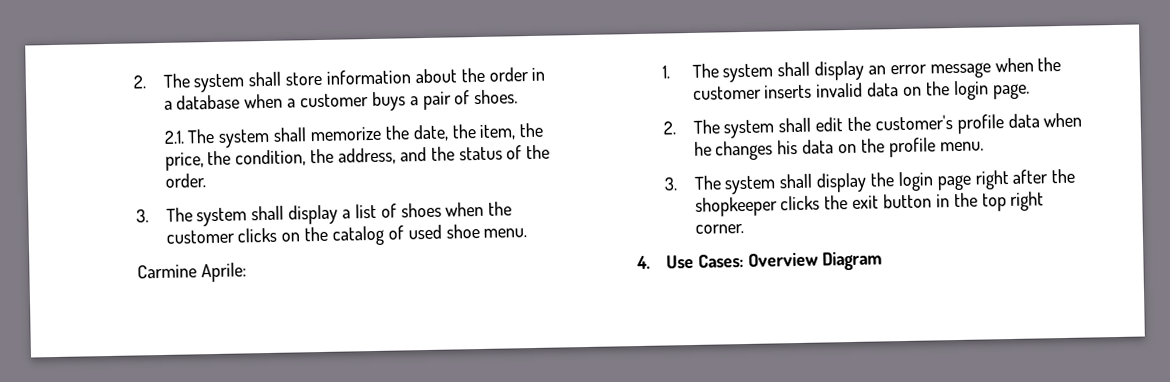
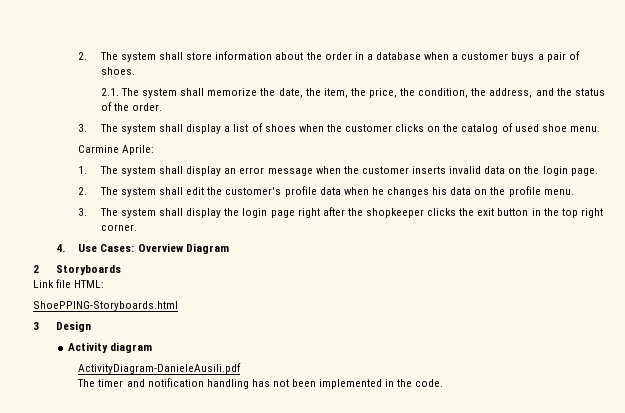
(882, 260) none -> [33,265,121,275] [33,279,105,288] [33,301,178,311] [33,321,91,332] [68,342,153,353] [78,363,242,374] [77,378,444,389] // 2 Storyboards // Link file HTML: // ShoePPING-Storyboards.html // 3 Design // Activity diagram // ActivityDiagram-DanieleAusili.pdf // The timer and notification handling has not been implemented in the code.

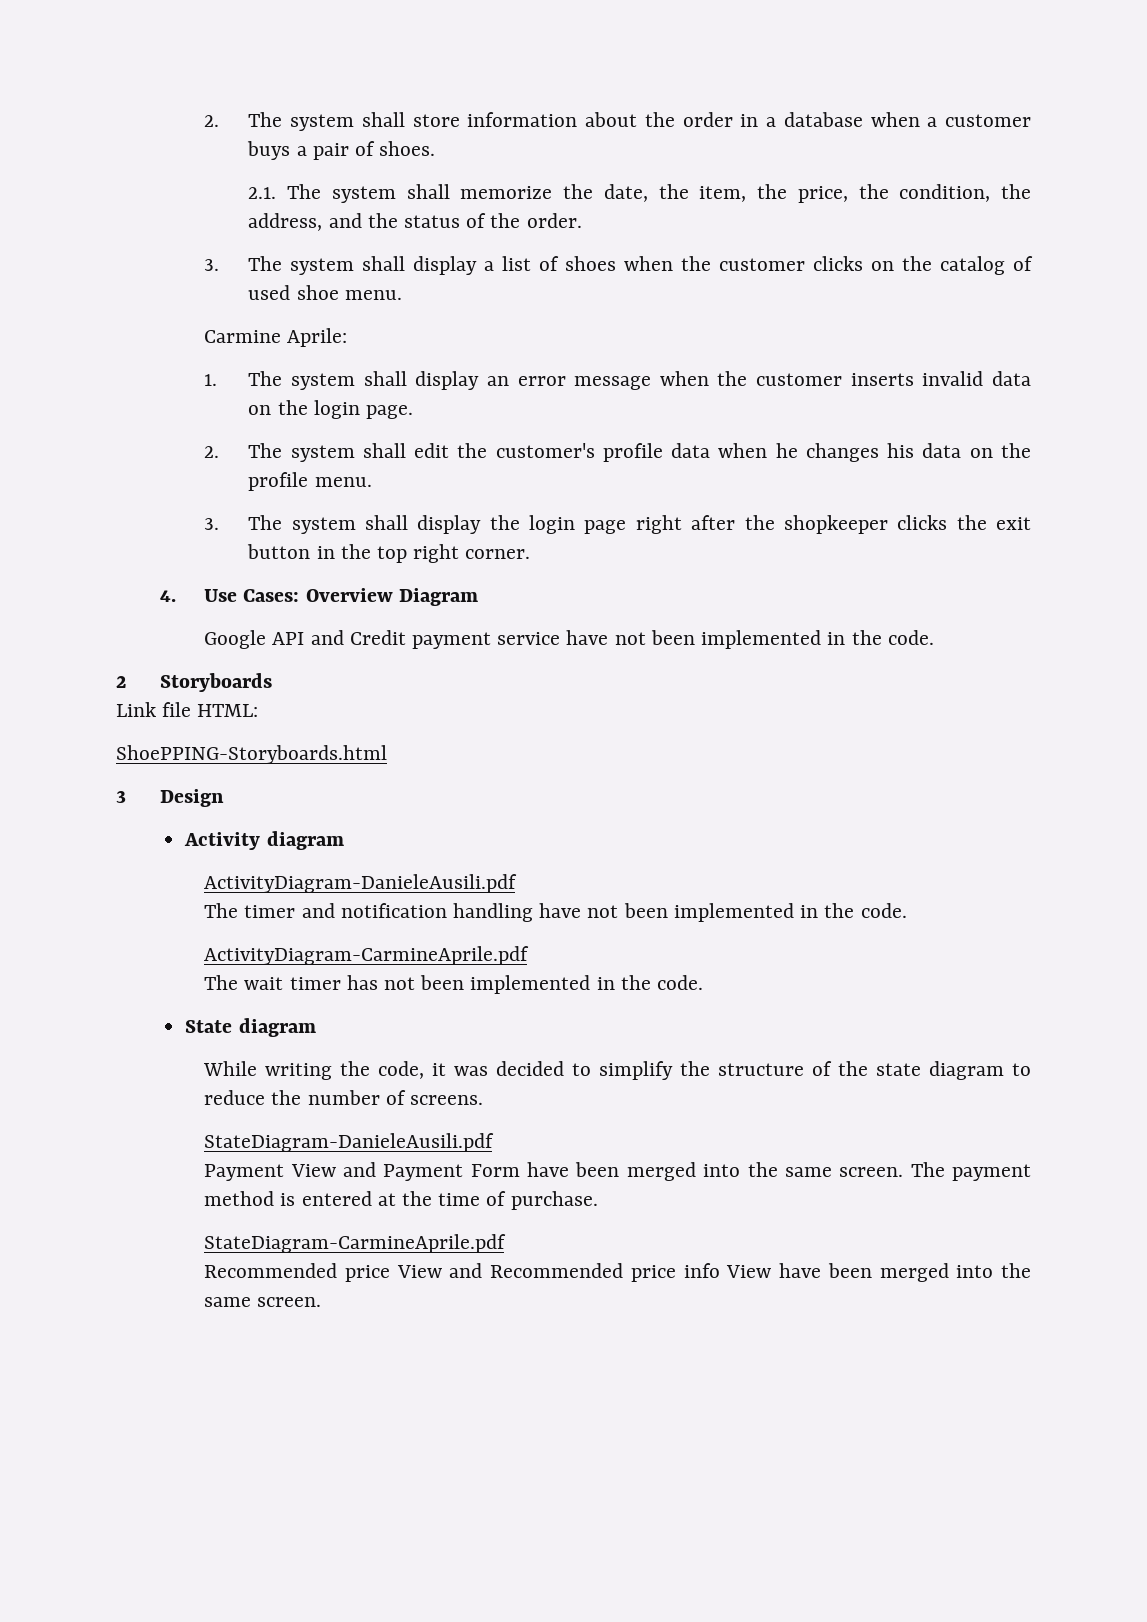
(229, 248) none -> [204,630,934,649] // Google API and Credit payment service have not been implemented in the code.
(249, 384) none -> [539,903,907,922] [204,946,530,965] [204,975,341,990] have not been implemented in the code. // ActivityDiagram-CarmineAprile.pdf // The wait timer
(444, 383) none -> [185,1018,316,1037] [203,1061,1031,1080] [204,1090,484,1105] [204,1133,495,1152] [204,1162,1031,1181] [204,1191,598,1210] [204,1234,507,1253] [204,1263,1031,1282] [204,1297,322,1307] // State diagram // While writing the code, it was decided to simplify the structure of the state diagram to reduce the number of screens. // StateDiagram-DanieleAusili.pdf // Payment View and Payment Form have been merged into the same screen. The payment method is entered at the time of purchase. // StateDiagram-CarmineAprile.pdf // Recommended price View and Recommended price info View have been merged into the same screen.

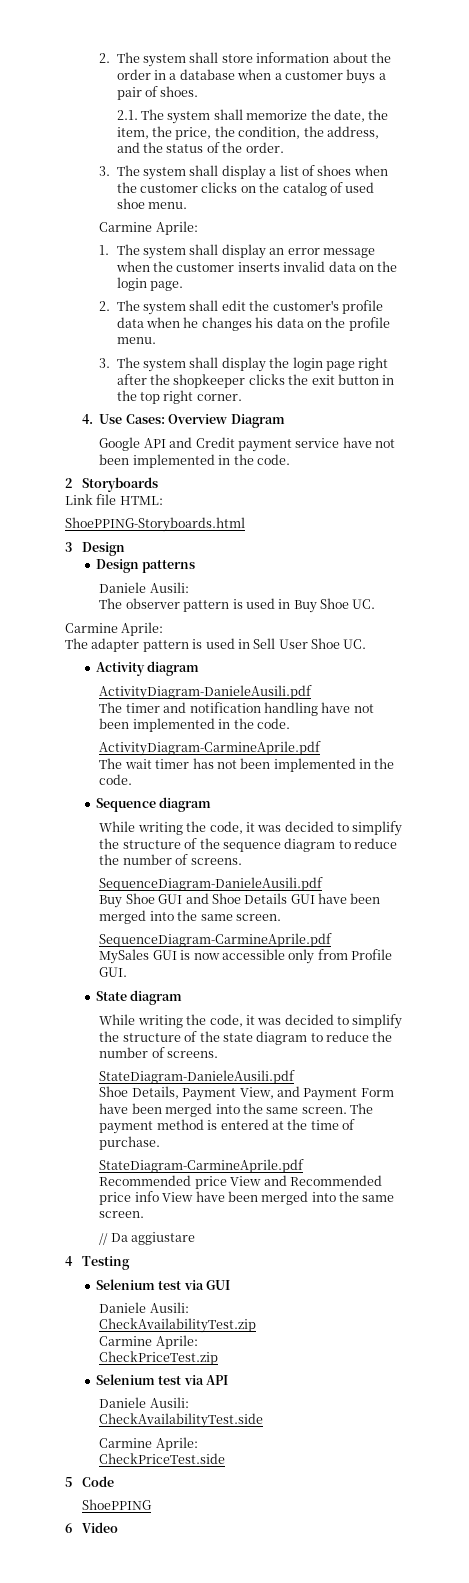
(225, 798) none -> [95,559,196,573] [99,582,189,593] [99,598,376,613] [65,622,164,636] [65,638,367,652] // Design patterns // Daniele Ausili: // The observer pattern is used in Buy Shoe UC. // Carmine Aprile: // The adapter pattern is used in Sell User Shoe UC.
(704, 982) none -> [95,797,212,812] [99,821,403,836] [99,838,398,852] [99,854,242,865] [99,877,324,891] [99,893,381,908] [99,910,281,924] [99,933,333,947] [99,949,393,964] [99,967,128,977] // Sequence diagram // While writing the code, it was decided to simplify the structure of the sequence diagram to reduce the number of screens. // SequenceDiagram-DanieleAusili.pdf // Buy Shoe GUI and Shoe Details GUI have been merged into the same screen. // SequenceDiagram-CarmineAprile.pdf // MySales GUI is now accessible only from Profile GUI.
[204,1164,336,1181] Payment View -> [99,1086,274,1101] Shoe Details, Payment View,
(322, 1302) none -> [99,1232,196,1245] [65,1256,131,1270] [95,1279,231,1290] [99,1302,189,1313] [99,1318,257,1333] [99,1335,198,1349] [99,1351,219,1365] [95,1374,229,1385] [99,1397,189,1408] [99,1413,264,1428] [99,1437,198,1451] [99,1453,226,1464] [65,1476,115,1487] [82,1499,153,1510] [65,1522,119,1533] // // Da aggiustare // 4 Testing // Selenium test via GUI // Daniele Ausili: // CheckAvailabilityTest.zip // Carmine Aprile: // CheckPriceTest.zip // Selenium test via API // Daniele Ausili: // CheckAvailabilityTest.side // Carmine Aprile: // CheckPriceTest.side // 5 Code // ShoePPING // 6 Video

